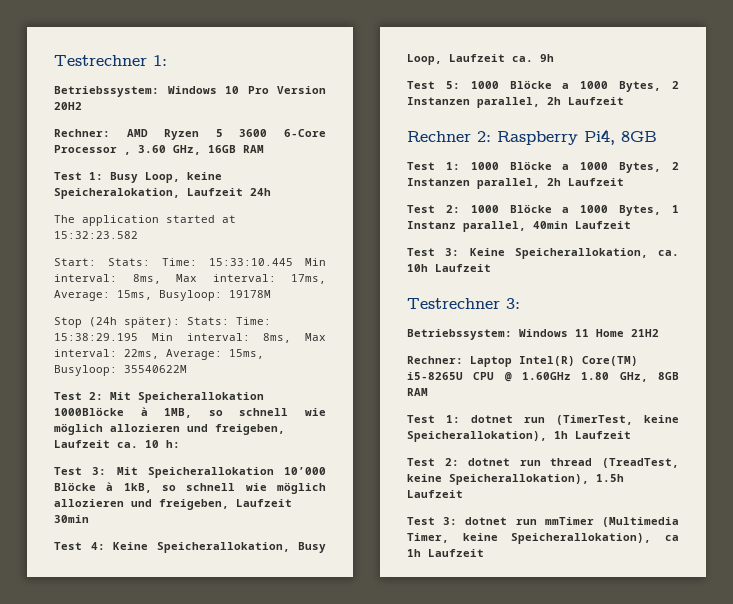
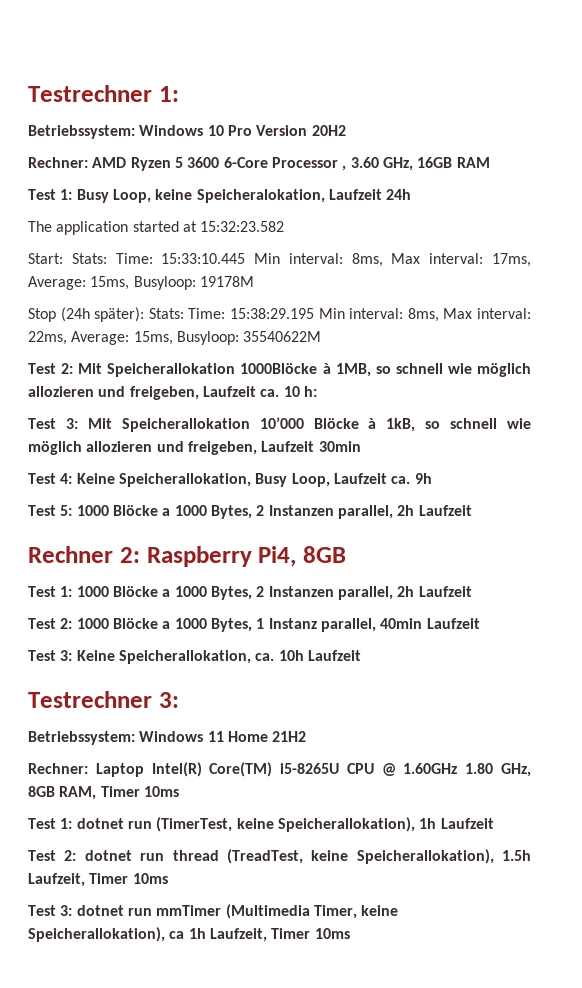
[407,388,428,396] RAM -> [59,786,179,800] RAM, Timer 10ms
[407,490,463,498] Laufzeit -> [28,873,168,887] Laufzeit, Timer 10ms
[428,549,484,557] Laufzeit -> [209,928,350,942] Laufzeit, Timer 10ms

